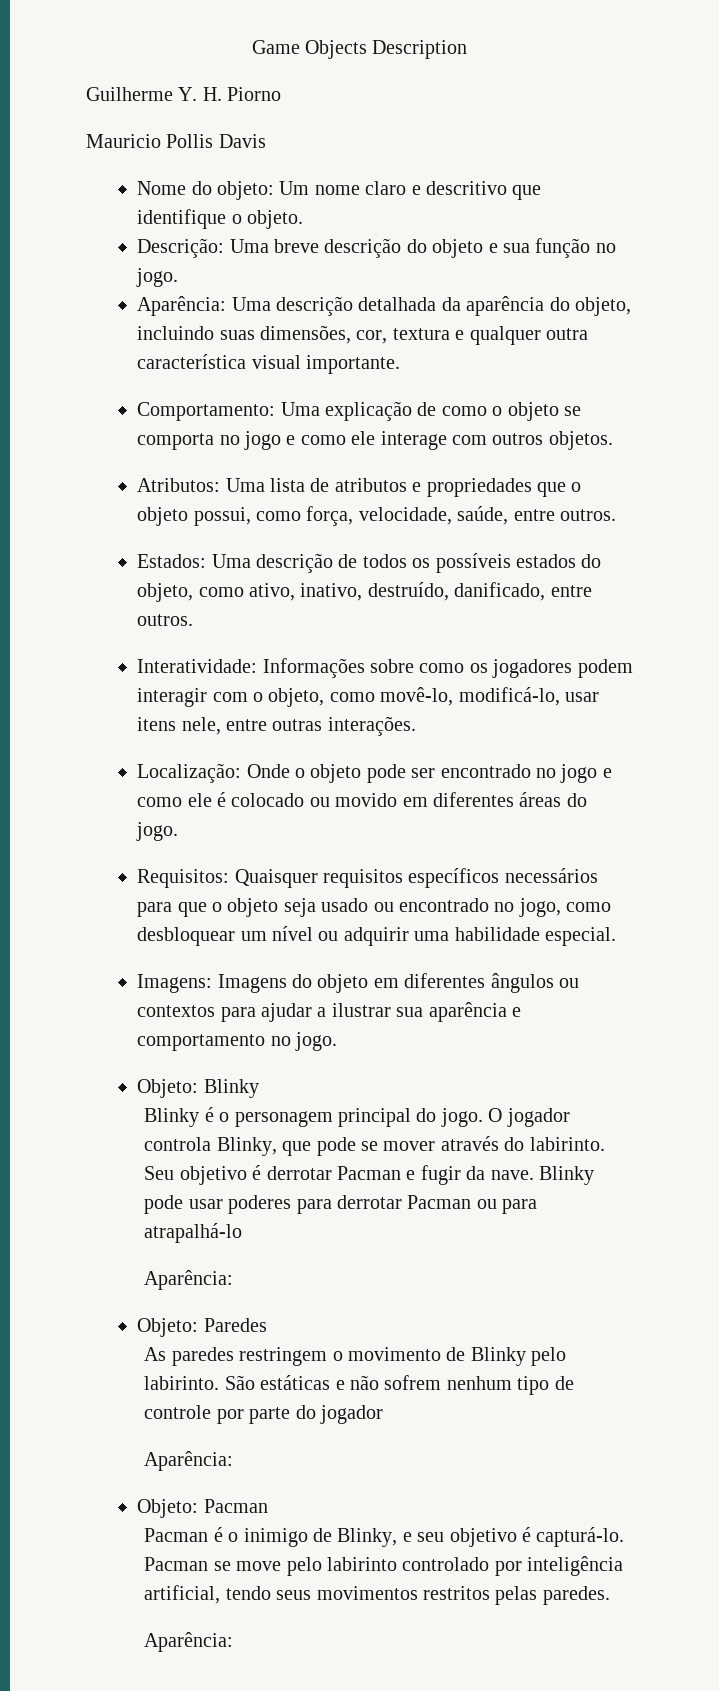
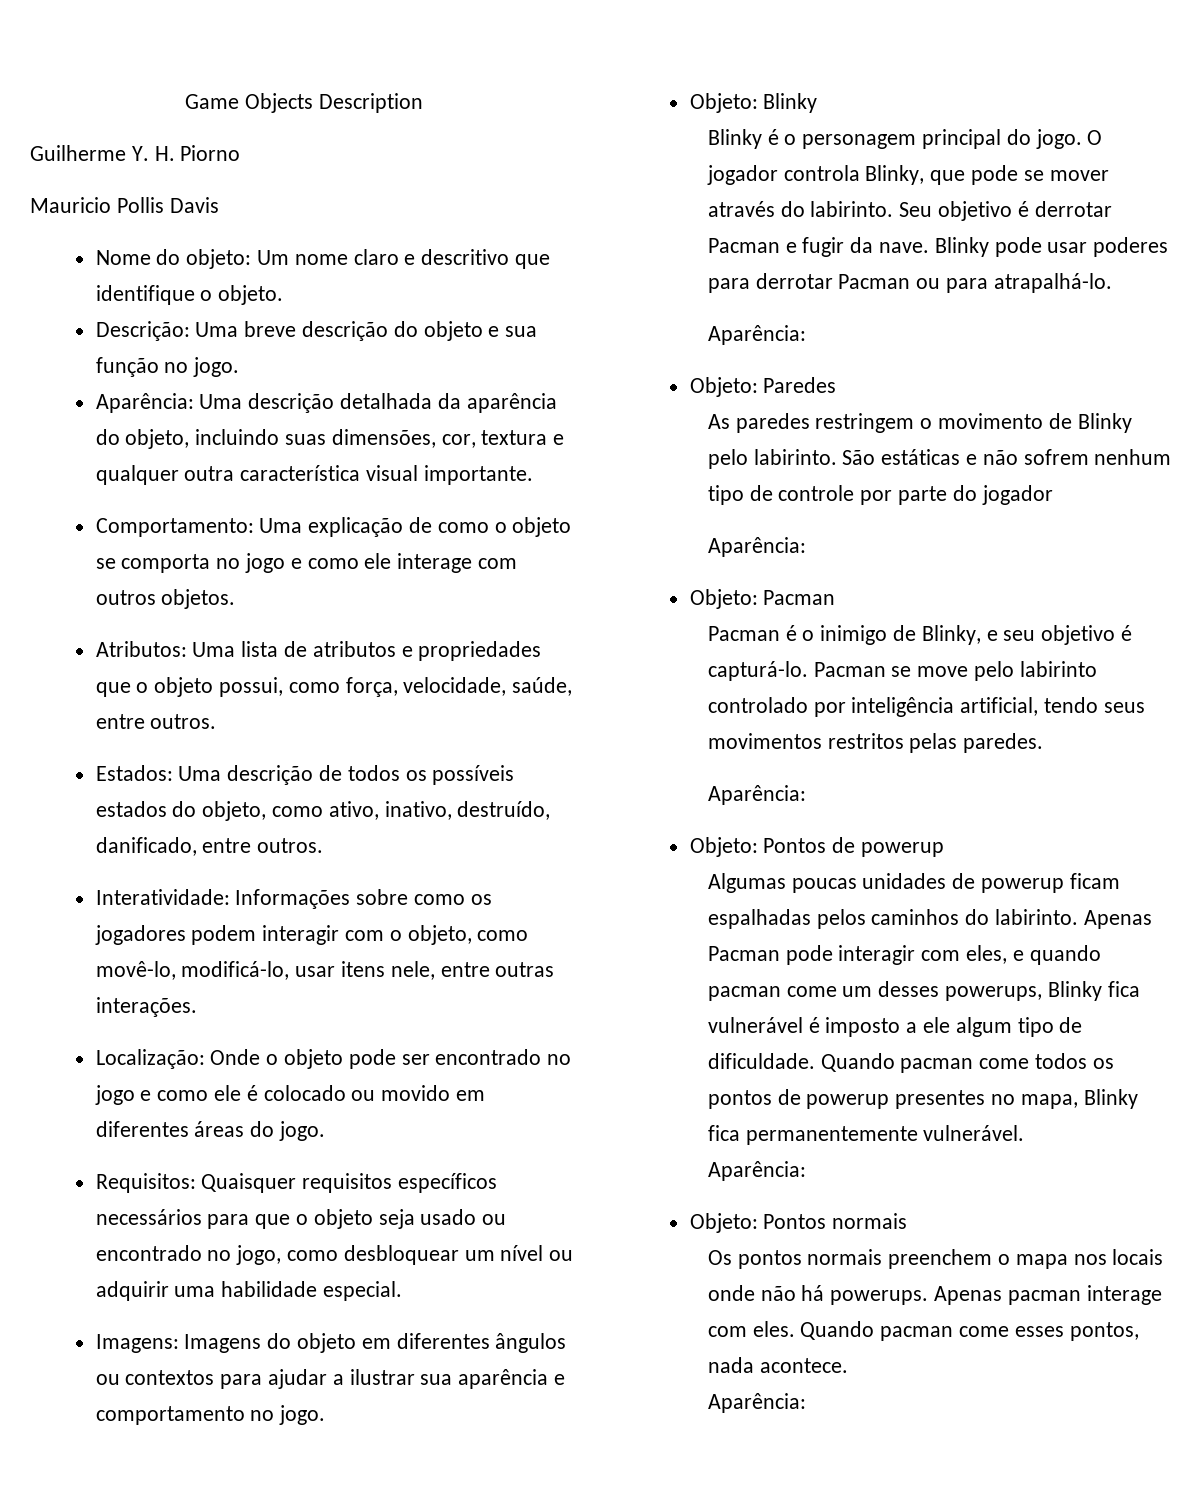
[144,1223,243,1243] atrapalhá-lo -> [993,273,1112,293] atrapalhá-lo.
(234, 1642) none -> [689,837,944,857] [707,873,1120,893] [707,909,1152,929] [707,945,1101,965] [707,981,1140,1001] [707,1017,1083,1037] [707,1053,1114,1073] [707,1089,1138,1109] [707,1125,1025,1145] [707,1161,806,1181] [689,1213,908,1233] [707,1249,1164,1269] [707,1285,1162,1305] [707,1321,1139,1341] [707,1357,848,1373] [707,1393,806,1413] // Objeto: Pontos de powerup // Algumas poucas unidades de powerup ficam espalhadas pelos caminhos do labirinto. Apenas Pacman pode interagir com eles, e quando pacman come um desses powerups, Blinky fica vulnerável é imposto a ele algum tipo de dificuldade. Quando pacman come todos os pontos de powerup presentes no mapa, Blinky fica permanentemente vulnerável. // Aparência: // Objeto: Pontos normais // Os pontos normais preenchem o mapa nos locais onde não há powerups. Apenas pacman interage com eles. Quando pacman come esses pontos, nada acontece. // Aparência:

